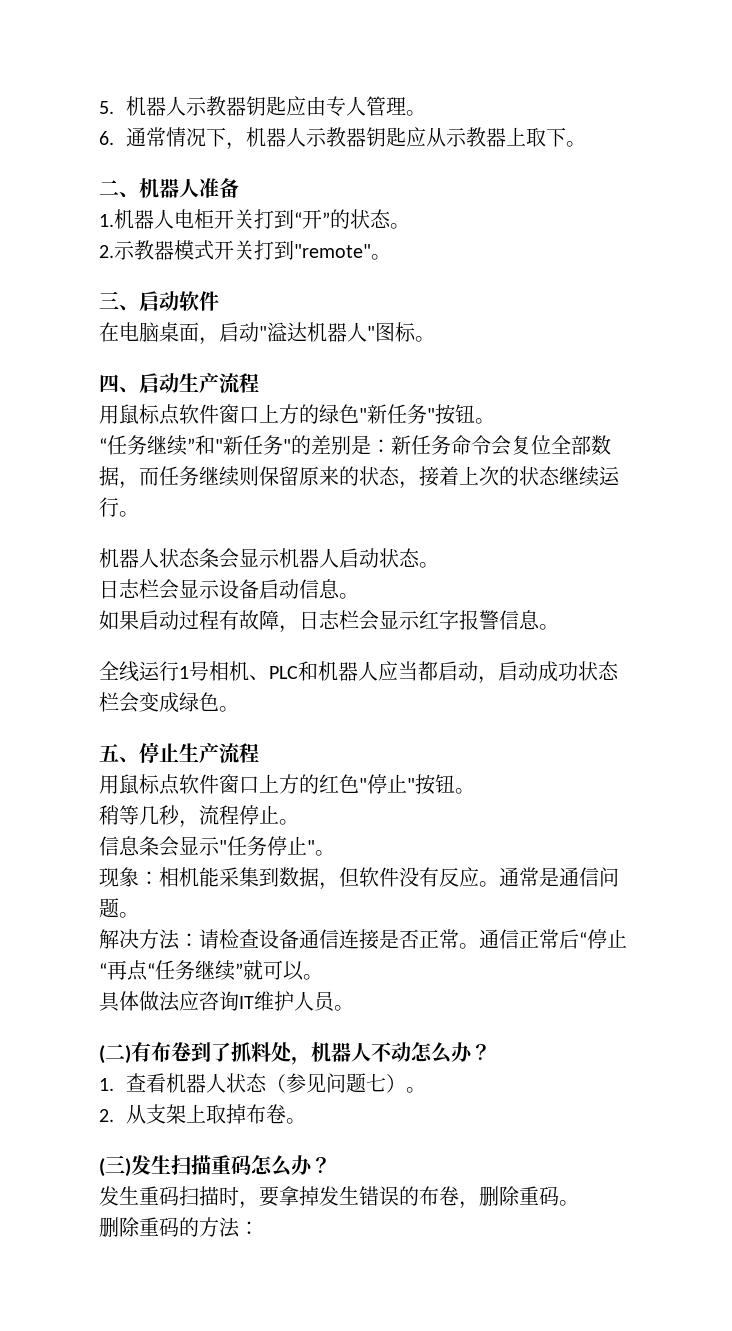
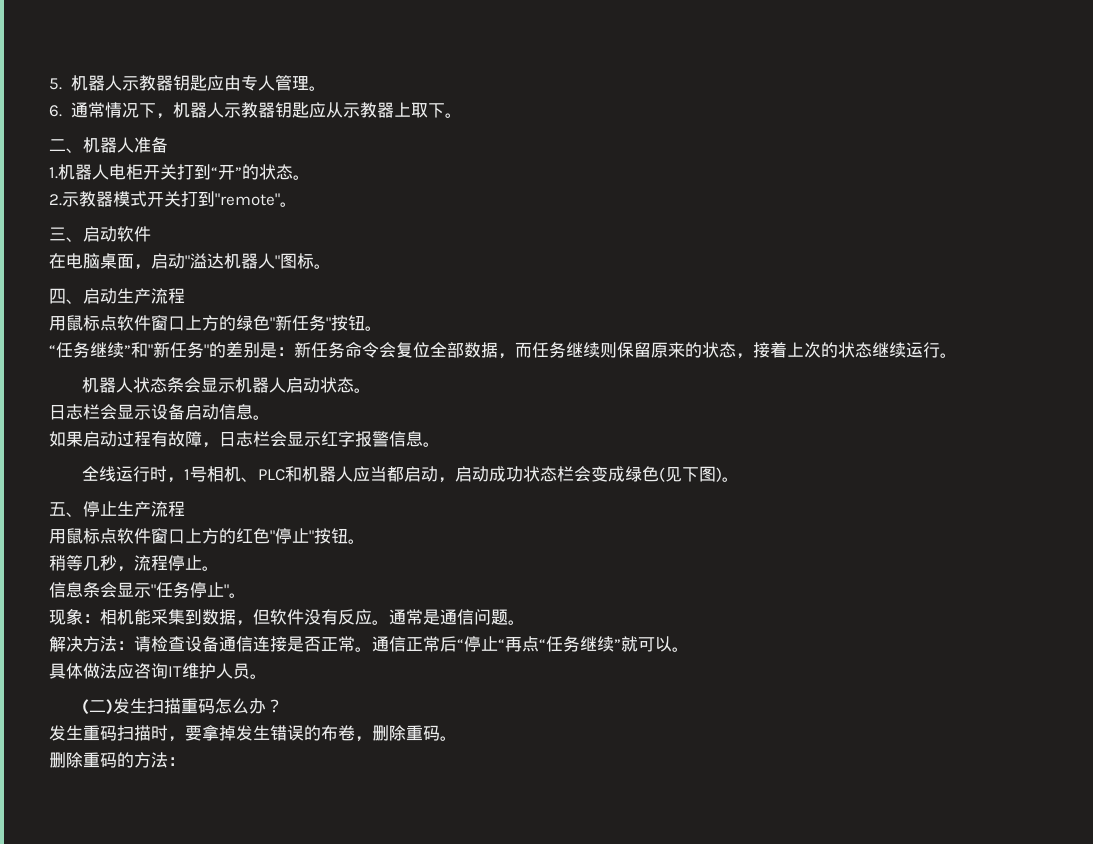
(179, 671) none -> [150,466,185,483] 时，
(219, 701) none -> [659,466,723,482] (见下图)
[131,1042,491,1065] [99,1073,427,1093] [99,1104,307,1124] [99,1155,131,1177] 有布卷到了抓料处，机器人不动怎么办？ // 1.查看机器人状态（参见问题七）。 // 2.从支架上取掉布卷。 // (三) -> (114, 707) none

